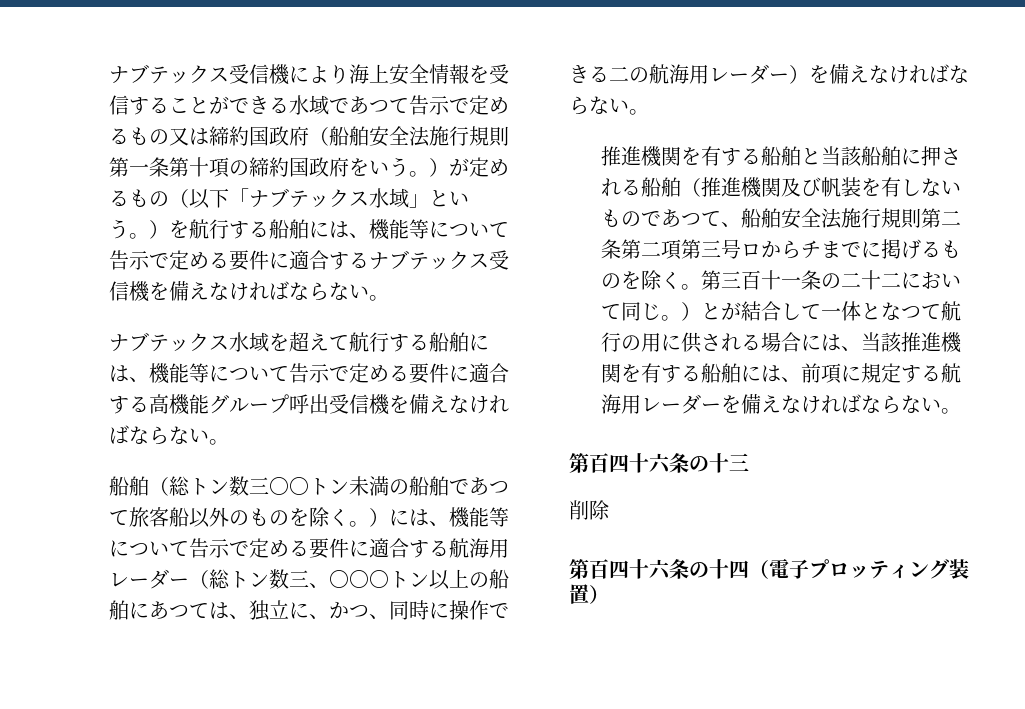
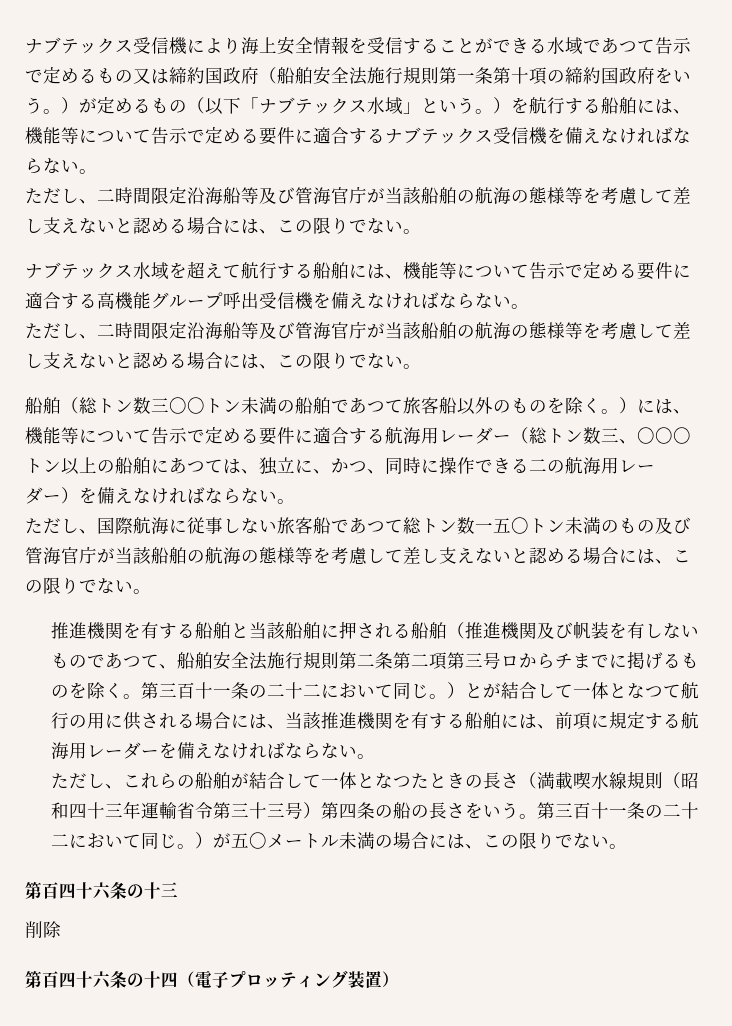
(389, 298) none -> [25,186,691,205] [25,217,421,234] // ただし、二時間限定沿海船等及び管海官庁が当該船舶の航海の態様等を考慮して差し支えないと認める場合には、この限りでない。
(229, 442) none -> [25,321,691,340] [25,352,421,369] // ただし、二時間限定沿海船等及び管海官庁が当該船舶の航海の態様等を考慮して差し支えないと認める場合には、この限りでない。
(649, 112) none -> [25,517,691,535] [25,546,691,565] [25,577,151,594] // ただし、国際航海に従事しない旅客船であつて総トン数一五〇トン未満のもの及び管海官庁が当該船舶の航海の態様等を考慮して差し支えないと認める場合には、この限りでない。
(962, 411) none -> [51,771,700,790] [51,801,700,819] [51,832,628,849] // ただし、これらの船舶が結合して一体となつたときの長さ（満載喫水線規則（昭和四十三年運輸省令第三十三号）第四条の船の長さをいう。第三百十一条の二十二において同じ。）が五〇メートル未満の場合には、この限りでない。

